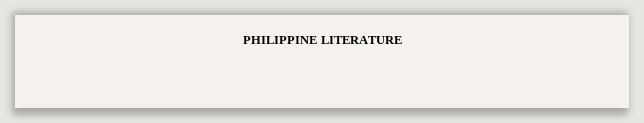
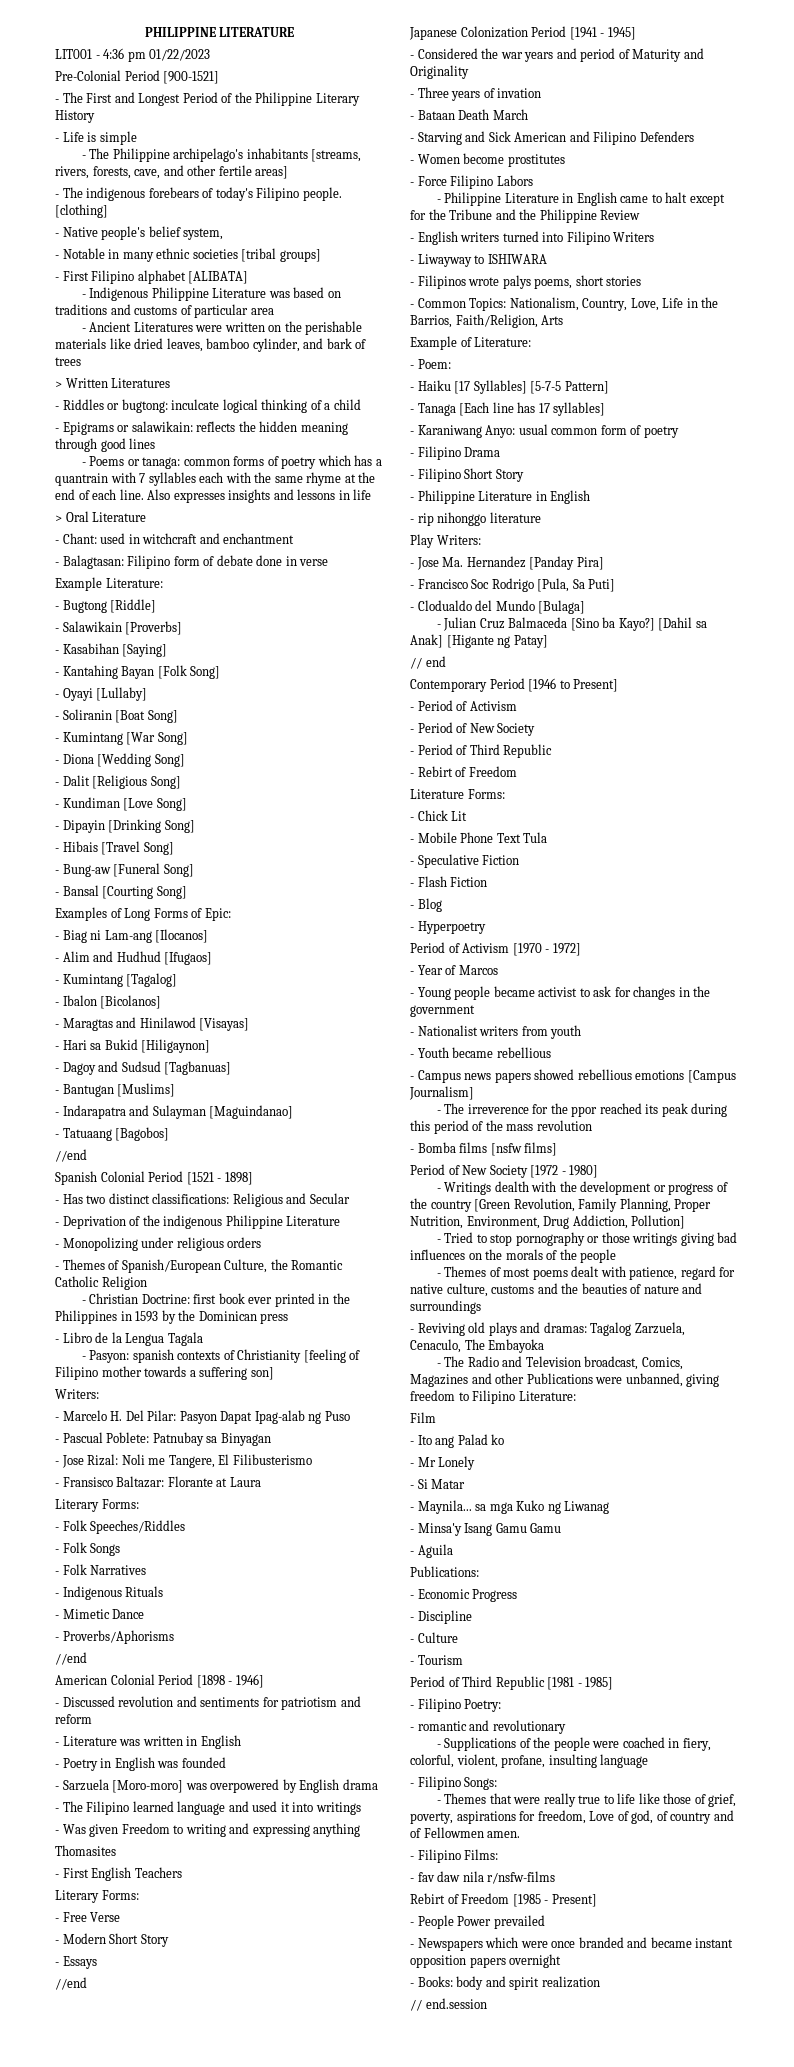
(402, 40) none -> [55,48,211,62] [55,70,220,84] [55,92,360,106] [55,110,95,123] [55,131,137,145] [81,148,362,162] [55,165,289,179] [55,187,342,201] [55,204,108,218] [55,226,224,240] [55,248,321,262] [55,270,249,284] [81,287,341,301] [55,304,274,318] [81,321,363,335] [55,338,367,352] [55,357,81,366] [55,378,171,388] [55,399,361,413] [55,421,348,435] [55,438,156,452] [81,455,382,469] [55,472,376,486] [55,489,372,503] [55,511,147,522] [55,533,295,544] [55,555,329,569] [55,577,163,591] [55,599,157,613] [55,621,183,635] [55,643,168,657] [55,665,221,679] [55,687,148,701] [55,709,178,723] [55,732,188,745] [55,753,185,767] [55,775,181,789] [55,797,187,811] [55,819,195,833] [55,841,174,855] [55,863,194,877] [55,885,187,899] [55,907,231,921] [55,929,209,943] [55,951,213,965] [55,973,178,987] [55,995,162,1009] [55,1017,250,1031] [55,1039,211,1053] [55,1061,232,1075] [55,1083,176,1097] [55,1105,294,1119] [55,1127,170,1141] [55,1149,87,1162] [55,1171,253,1185] [55,1193,350,1207] [55,1215,341,1229] [55,1237,262,1251] [55,1259,344,1273] [55,1276,147,1290] [81,1293,350,1307] [55,1310,289,1324] [55,1332,203,1346] [81,1349,361,1363] [55,1366,274,1380] [55,1389,99,1399] [55,1410,350,1424] [55,1432,271,1446] [55,1454,312,1468] [55,1476,261,1488] [55,1499,139,1512] [55,1520,186,1534] [55,1542,121,1556] [55,1564,147,1575] [55,1586,164,1600] [55,1609,145,1619] [55,1630,174,1644] [55,1652,87,1665] [55,1674,264,1688] [55,1696,361,1710] [55,1714,92,1724] [55,1735,241,1749] [55,1757,226,1771] [55,1779,378,1793] [55,1801,361,1815] [55,1823,361,1837] [55,1845,116,1856] [55,1867,182,1881] [55,1890,139,1903] [55,1912,121,1922] [55,1933,169,1947] [55,1956,97,1969] [55,1977,87,1990] [409,26,636,40] [410,48,704,62] [410,65,469,79] [410,87,542,101] [410,109,528,120] [410,131,694,145] [410,153,565,167] [410,175,533,189] [436,192,725,206] [410,209,641,223] [410,231,655,245] [410,254,547,267] [410,275,642,289] [410,297,719,311] [410,314,564,328] [410,336,532,350] [410,359,451,369] [410,380,609,394] [410,402,606,416] [410,424,679,438] [410,446,501,460] [410,468,524,482] [410,490,591,504] [410,512,541,526] [410,534,481,548] [410,556,604,570] [410,578,616,592] [410,600,586,614] [436,617,707,631] [410,634,548,648] [410,656,446,669] [410,678,619,692] [410,700,517,711] [410,722,536,736] [410,744,553,758] [410,766,517,777] [410,789,505,799] [410,810,468,821] [410,832,548,843] [410,854,520,868] [410,876,488,887] [410,898,442,912] [410,921,486,934] [410,942,581,956] [410,965,498,975] [410,986,711,1000] [410,1005,475,1017] [410,1025,582,1039] [410,1047,551,1058] [410,1069,736,1083] [409,1086,474,1100] [436,1103,728,1117] [410,1120,592,1134] [410,1142,558,1156] [410,1164,599,1178] [436,1181,728,1195] [410,1198,712,1212] [410,1215,686,1229] [436,1232,738,1246] [410,1249,617,1263] [436,1266,736,1280] [410,1283,703,1297] [410,1300,481,1314] [410,1322,685,1336] [410,1339,545,1353] [436,1356,683,1370] [410,1373,720,1387] [410,1390,576,1404] [410,1412,436,1423] [410,1434,505,1448] [410,1456,476,1470] [410,1479,466,1489] [410,1500,610,1514] [410,1523,562,1536] [410,1544,453,1558] [410,1566,479,1577] [410,1589,518,1602] [410,1610,472,1624] [410,1632,458,1643] [410,1655,463,1665] [410,1676,614,1690] [410,1698,502,1712] [410,1720,566,1734] [436,1737,711,1751] [410,1754,649,1768] [410,1776,498,1790] [436,1793,737,1807] [410,1810,734,1824] [410,1827,521,1838] [410,1849,499,1863] [410,1871,556,1884] [410,1893,597,1907] [410,1915,545,1929] [410,1937,734,1951] [410,1954,562,1968] [410,1976,600,1990] [410,1998,487,2011] // LIT001 - 4:36 pm 01/22/2023 // Pre-Colonial Period [900-1521] // - The First and Longest Period of the Philippine Literary History // - Life is simple // - The Philippine archipelago's inhabitants [streams, rivers, forests, cave, and other fertile areas] // - The indigenous forebears of today's Filipino people. [clothing] // - Native people's belief system, // - Notable in many ethnic societies [tribal groups] // - First Filipino alphabet [ALIBATA] // - Indigenous Philippine Literature was based on traditions and customs of particular area // - Ancient Literatures were written on the perishable materials like dried leaves, bamboo cylinder, and bark of trees // > Written Literatures // - Riddles or bugtong: inculcate logical thinking of a child // - Epigrams or salawikain: reflects the hidden meaning through good lines // - Poems or tanaga: common forms of poetry which has a quantrain with 7 syllables each with the same rhyme at the end of each line. Also expresses insights and lessons in life // > Oral Literature // - Chant: used in witchcraft and enchantment // - Balagtasan: Filipino form of debate done in verse // Example Literature: // - Bugtong [Riddle] // - Salawikain [Proverbs] // - Kasabihan [Saying] // - Kantahing Bayan [Folk Song] // - Oyayi [Lullaby] // - Soliranin [Boat Song] // - Kumintang [War Song] // - Diona [Wedding Song] // - Dalit [Religious Song] // - Kundiman [Love Song] // - Dipayin [Drinking Song] // - Hibais [Travel Song] // - Bung-aw [Funeral Song] // - Bansal [Courting Song] // Examples of Long Forms of Epic: // - Biag ni Lam-ang [Ilocanos] // - Alim and Hudhud [Ifugaos] // - Kumintang [Tagalog] // - Ibalon [Bicolanos] // - Maragtas and Hinilawod [Visayas] // - Hari sa Bukid [Hiligaynon] // - Dagoy and Sudsud [Tagbanuas] // - Bantugan [Muslims] // - Indarapatra and Sulayman [Maguindanao] // - Tatuaang [Bagobos] // //end // Spanish Colonial Period [1521 - 1898] // - Has two distinct classifications: Religious and Secular // - Deprivation of the indigenous Philippine Literature // - Monopolizing under religious orders // - Themes of Spanish/European Culture, the Romantic Catholic Religion // - Christian Doctrine: first book ever printed in the Philippines in 1593 by the Dominican press // - Libro de la Lengua Tagala // - Pasyon: spanish contexts of Christianity [feeling of Filipino mother towards a suffering son] // Writers: // - Marcelo H. Del Pilar: Pasyon Dapat Ipag-alab ng Puso // - Pascual Poblete: Patnubay sa Binyagan // - Jose Rizal: Noli me Tangere, El Filibusterismo // - Fransisco Baltazar: Florante at Laura // Literary Forms: // - Folk Speeches/Riddles // - Folk Songs // - Folk Narratives // - Indigenous Rituals // - Mimetic Dance // - Proverbs/Aphorisms // //end // American Colonial Period [1898 - 1946] // - Discussed revolution and sentiments for patriotism and reform // - Literature was written in English // - Poetry in English was founded // - Sarzuela [Moro-moro] was overpowered by English drama // - The Filipino learned language and used it into writings // - Was given Freedom to writing and expressing anything // Thomasites // - First English Teachers // Literary Forms: // - Free Verse // - Modern Short Story // - Essays // //end // Japanese Colonization Period [1941 - 1945] // - Considered the war years and period of Maturity and Originality // - Three years of invation // - Bataan Death March // - Starving and Sick American and Filipino Defenders // - Women become prostitutes // - Force Filipino Labors // - Philippine Literature in English came to halt except for the Tribune and the Philippine Review // - English writers turned into Filipino Writers // - Liwayway to ISHIWARA // - Filipinos wrote palys poems, short stories // - Common Topics: Nationalism, Country, Love, Life in the Barrios, Faith/Religion, Arts // Example of Literature: // - Poem: // - Haiku [17 Syllables] [5-7-5 Pattern] // - Tanaga [Each line has 17 syllables] // - Karaniwang Anyo: usual common form of poetry // - Filipino Drama // - Filipino Short Story // - Philippine Literature in English // - rip nihonggo literature // Play Writers: // - Jose Ma. Hernandez [Panday Pira] // - Francisco Soc Rodrigo [Pula, Sa Puti] // - Clodualdo del Mundo [Bulaga] // - Julian Cruz Balmaceda [Sino ba Kayo?] [Dahil sa Anak] [Higante ng Patay] // // end // Contemporary Period [1946 to Present] // - Period of Activism // - Period of New Society // - Period of Third Republic // - Rebirt of Freedom // Literature Forms: // - Chick Lit // - Mobile Phone Text Tula // - Speculative Fiction // - Flash Fiction // - Blog // - Hyperpoetry // Period of Activism [1970 - 1972] // - Year of Marcos // - Young people became activist to ask for changes in the government // - Nationalist writers from youth // - Youth became rebellious // - Campus news papers showed rebellious emotions [Campus Journalism] // - The irreverence for the ppor reached its peak during this period of the mass revolution // - Bomba films [nsfw films] // Period of New Society [1972 - 1980] // - Writings dealth with the development or progress of the country [Green Revolution, Family Planning, Proper Nutrition, Environment, Drug Addiction, Pollution] // - Tried to stop pornography or those writings giving bad influences on the morals of the people // - Themes of most poems dealt with patience, regard for native culture, customs and the beauties of nature and surroundings // - Reviving old plays and dramas: Tagalog Zarzuela, Cenaculo, The Embayoka // - The Radio and Television broadcast, Comics, Magazines and other Publications were unbanned, giving freedom to Filipino Literature: // Film // - Ito ang Palad ko // - Mr Lonely // - Si Matar // - Maynila... sa mga Kuko ng Liwanag // - Minsa'y Isang Gamu Gamu // - Aguila // Publications: // - Economic Progress // - Discipline // - Culture // - Tourism // Period of Third Republic [1981 - 1985] // - Filipino Poetry: // - romantic and revolutionary // - Supplications of the people were coached in fiery, colorful, violent, profane, insulting language // - Filipino Songs: // - Themes that were really true to life like those of grief, poverty, aspirations for freedom, Love of god, of country and of Fellowmen amen. // - Filipino Films: // - fav daw nila r/nsfw-films // Rebirt of Freedom [1985 - Present] // - People Power prevailed // - Newspapers which were once branded and became instant opposition papers overnight // - Books: body and spirit realization // // end.session

